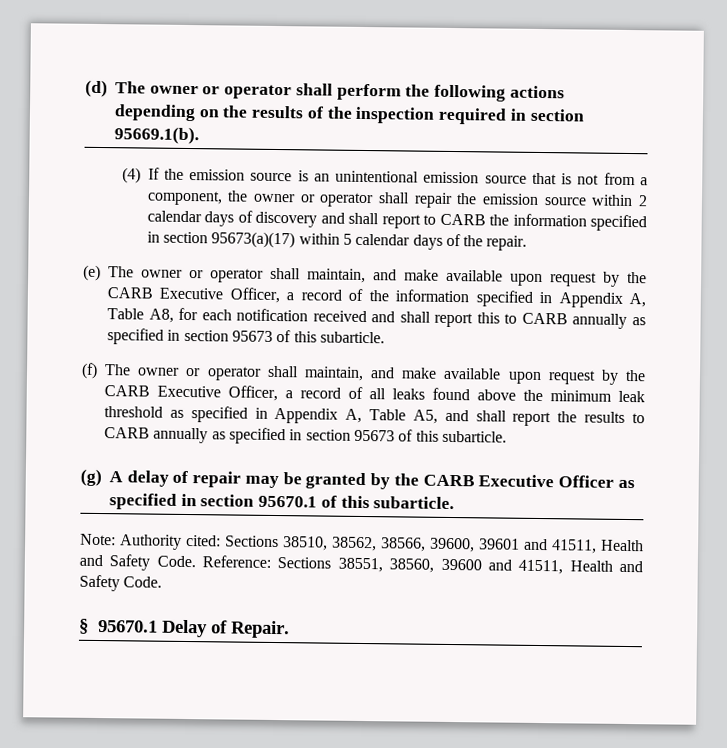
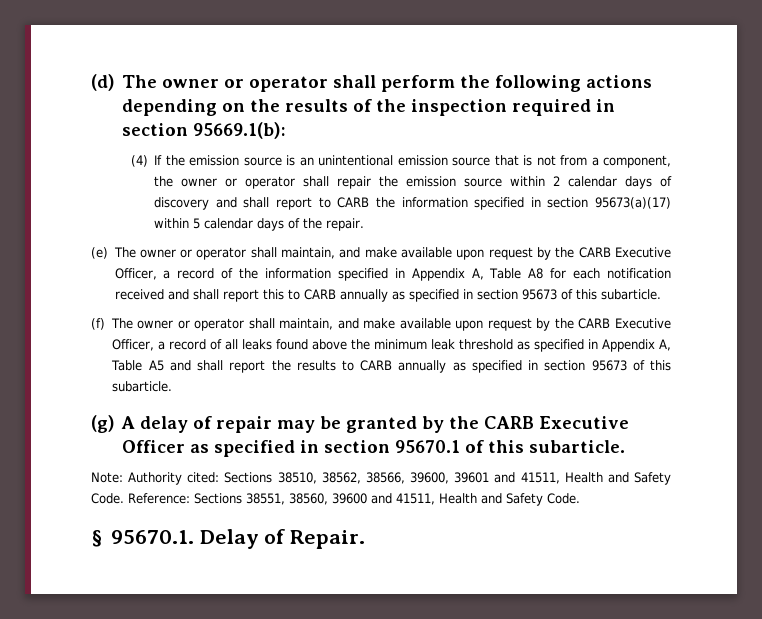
[114,126,199,145] 95669.1(b). -> [192,122,286,139] 95669.1(b):
[148,308,174,323] A8, -> [528,268,544,279] A8
[412,409,438,424] A5, -> [148,360,164,371] A5
[97,619,158,633] 95670.1 -> [110,530,194,544] 95670.1.

